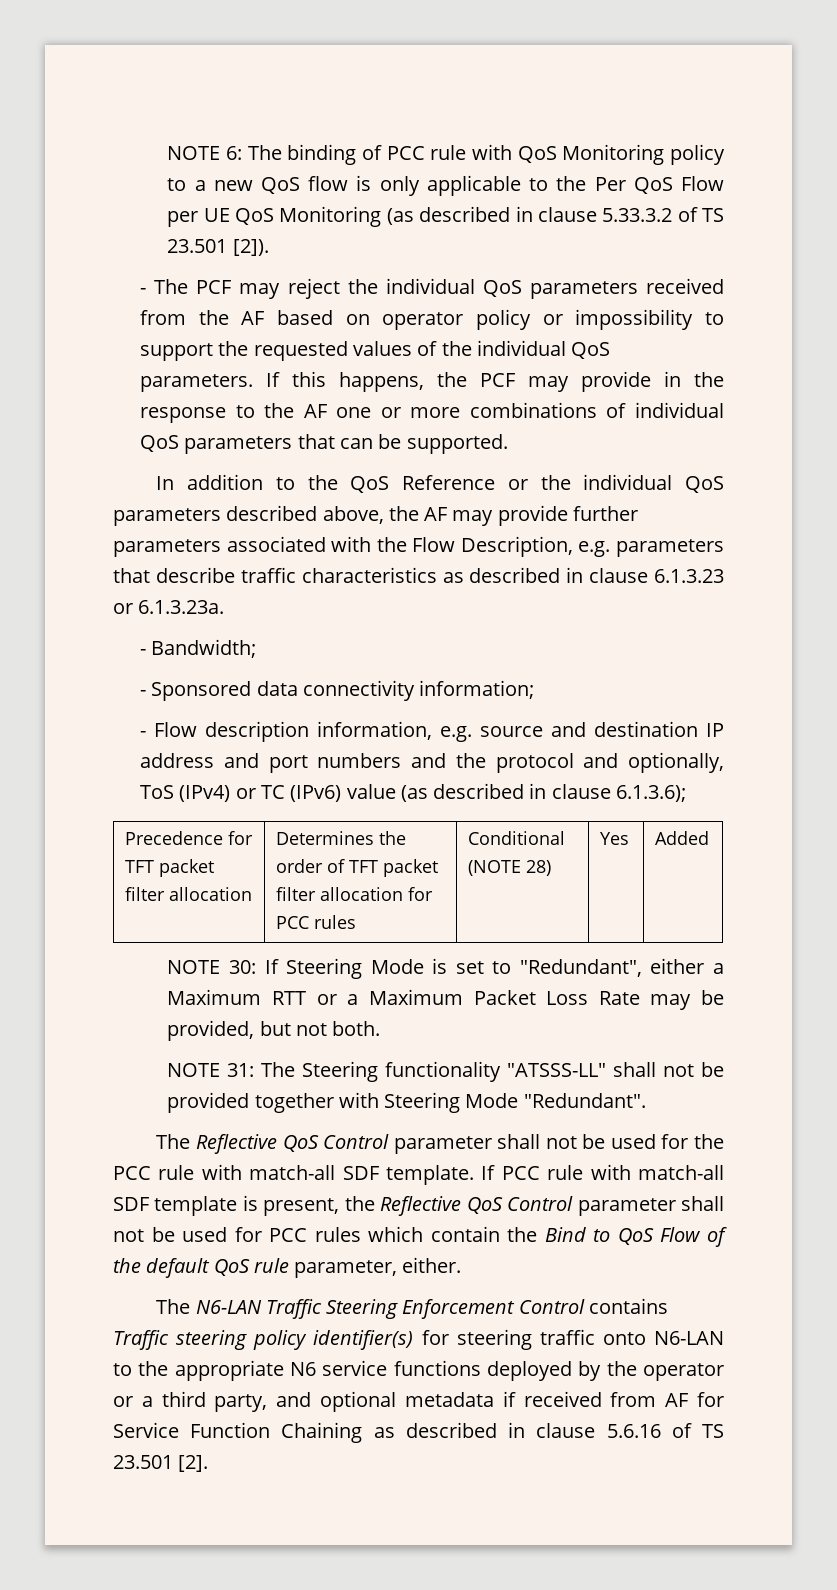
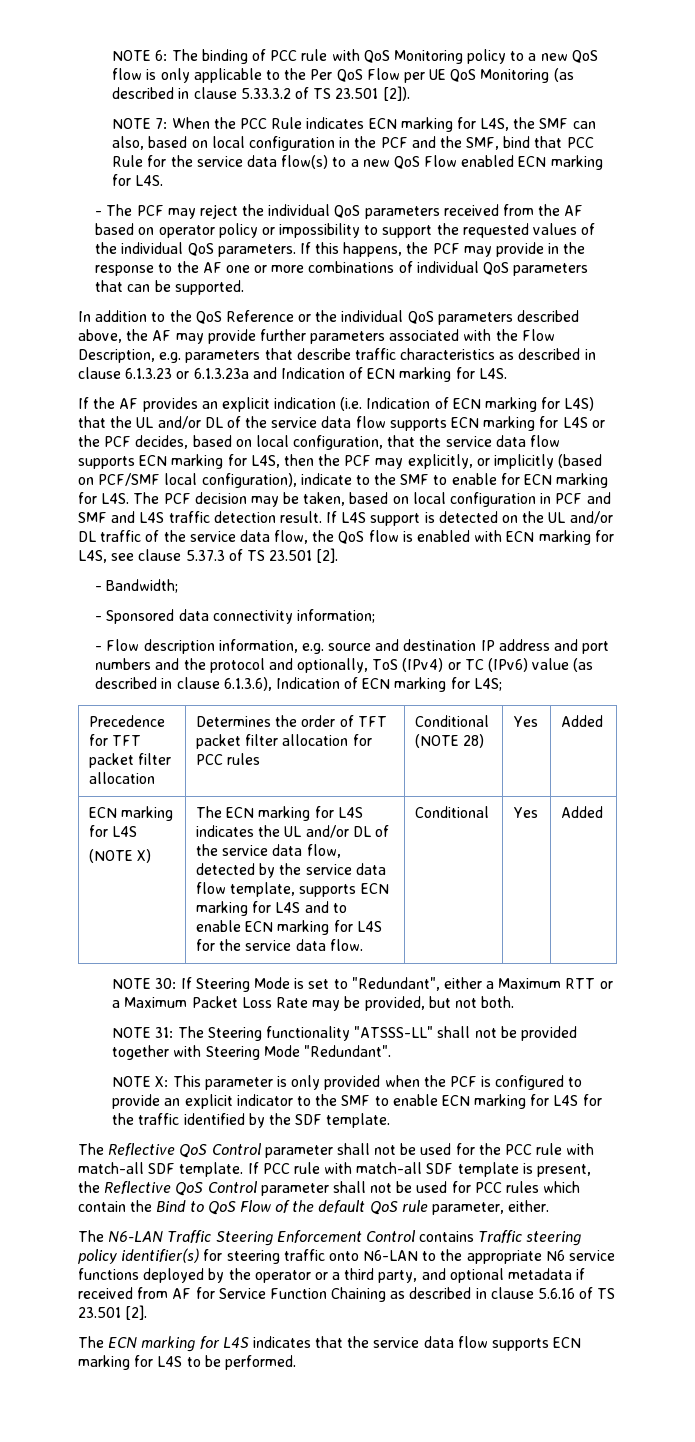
(269, 247) none -> [112,117,596,132] [112,136,594,151] [112,155,603,170] [112,174,164,186] // NOTE 7: When the PCC Rule indicates ECN marking for L4S, the SMF can also, based on local configuration in the PCF and the SMF, bind that PCC Rule for the service data flow(s) to a new QoS Flow enabled ECN marking for L4S.
[138,600,225,614] 6.1.3.23a. -> [193,367,507,382] [78,397,595,412] [78,416,605,431] [78,435,561,450] [78,454,603,469] [78,473,609,488] [78,492,611,507] [78,511,613,526] [78,530,614,545] [78,548,339,563] 6.1.3.23a and Indication of ECN marking for L4S. // If the AF provides an explicit indication (i.e. Indication of ECN marking for L4S) that the UL and/or DL of the service data flow supports ECN marking for L4S or the PCF decides, based on local configuration, that the service data flow supports ECN marking for L4S, then the PCF may explicitly, or implicitly (based on PCF/SMF local configuration), indicate to the SMF to enable for ECN marking for L4S. The PCF decision may be taken, based on local configuration in PCF and SMF and L4S traffic detection result. If L4S support is detected on the UL and/or DL traffic of the service data flow, the QoS flow is enabled with ECN marking for L4S, see clause 5.37.3 of TS 23.501 [2].
[615,785,686,802] 6.1.3.6); -> [223,677,502,692] 6.1.3.6), Indication of ECN marking for L4S;
(710, 838) none -> [89,806,174,821] [89,825,138,837] [89,849,152,863] [196,806,363,821] [196,825,390,838] [196,844,341,858] [196,863,386,878] [196,882,389,897] [196,901,347,916] [196,920,382,935] [196,939,363,951] [415,806,490,818] [513,807,539,818] [561,806,604,818] // ECN marking for L4S // (NOTE X) | The ECN marking for L4S indicates the UL and/or DL of the service data flow, detected by the service data flow template, supports ECN marking for L4S and to enable ECN marking for L4S for the service data flow. | Conditional | Yes | Added
(646, 1100) none -> [112,1075,583,1090] [112,1094,602,1109] [112,1113,391,1128] // NOTE X: This parameter is only provided when the PCF is configured to provide an explicit indicator to the SMF to enable ECN marking for L4S for the traffic identified by the SDF template.
(209, 1463) none -> [78,1336,582,1352] [78,1355,296,1370] // The ECN marking for L4S indicates that the service data flow supports ECN marking for L4S to be performed.

